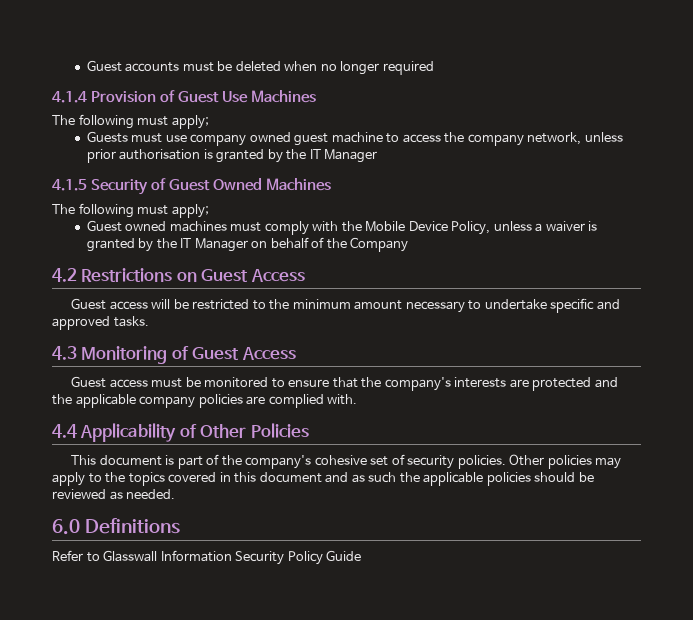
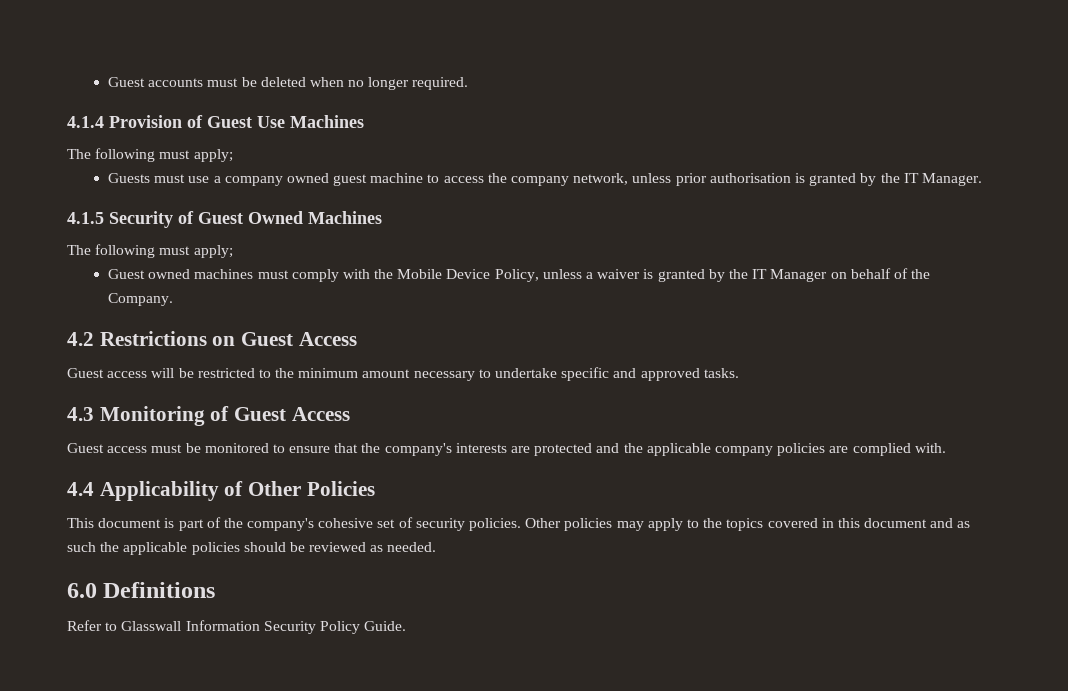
[382,61,434,75] required -> [412,77,469,90] required.
(187, 138) none -> [213,176,221,183] a
[324,149,378,163] Manager -> [921,173,982,186] Manager.
[350,237,409,252] Company -> [107,293,173,306] Company.
[326,550,362,561] Guide -> [364,621,407,631] Guide.

